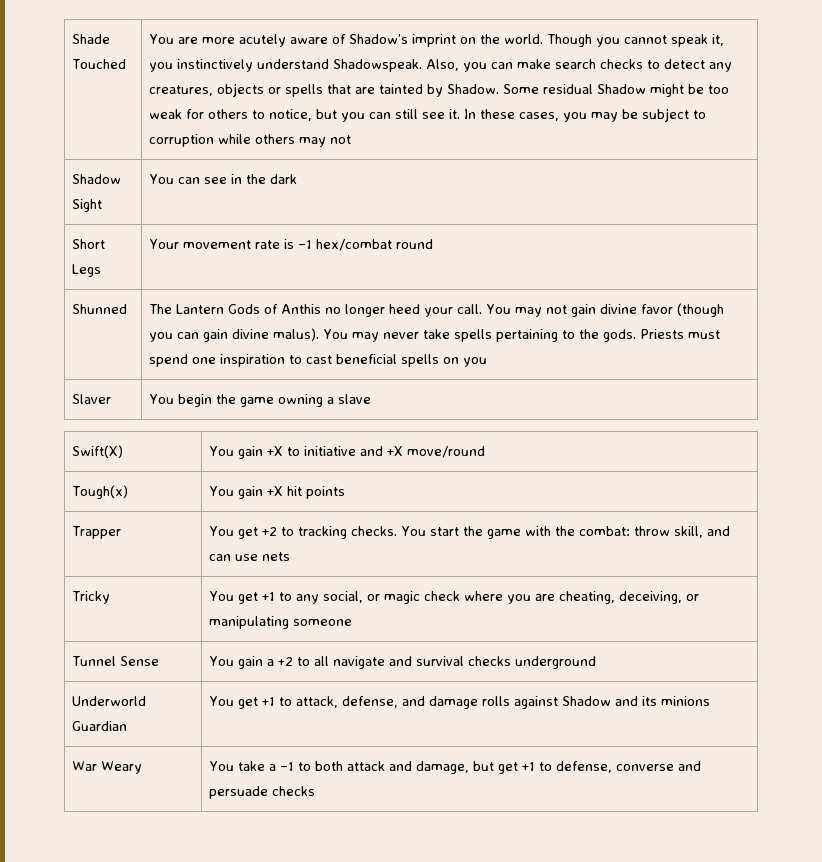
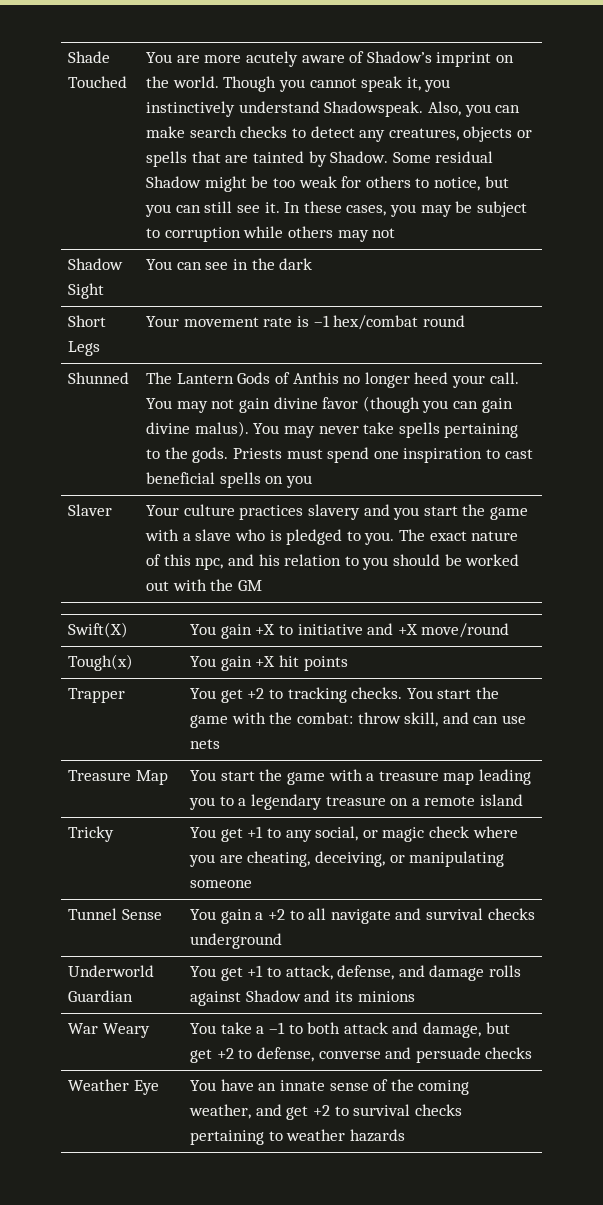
[148,394,323,407] You begin the game owning -> [146,504,528,520] [145,529,180,541] Your culture practices slavery and you start the game with
(371, 399) none -> [234,529,519,545] [146,554,520,570] [146,579,262,591] who is pledged to you. The exact nature of this npc, and his relation to you should be worked out with the GM
(290, 556) none -> [68,770,168,785] [190,769,531,785] [189,794,523,810] // Treasure Map | You start the game with a treasure map leading you to a legendary treasure on a remote island
[521,762,535,771] +1 -> [216,1048,234,1059] +2
(315, 791) none -> [68,1079,159,1095] [190,1079,470,1095] [189,1104,462,1120] [190,1129,405,1145] // Weather Eye | You have an innate sense of the coming weather, and get +2 to survival checks pertaining to weather hazards

